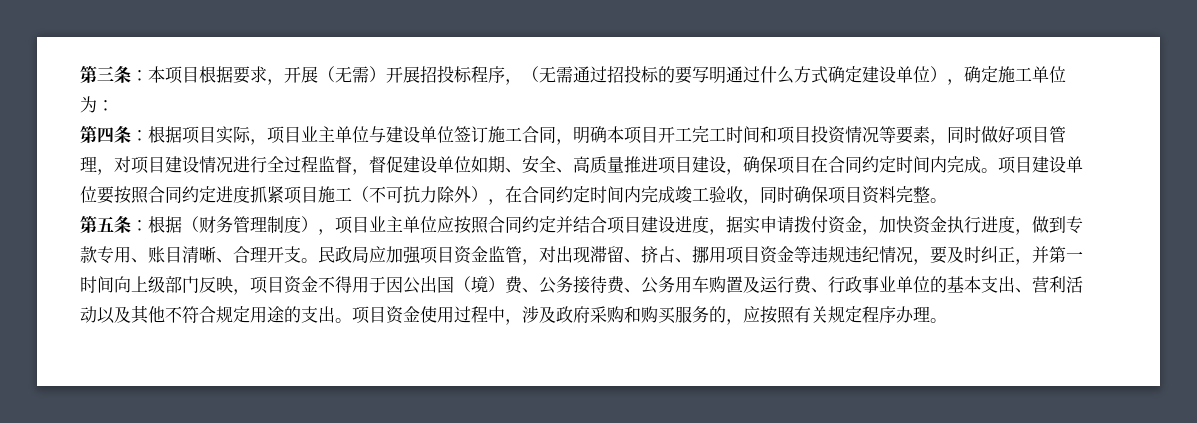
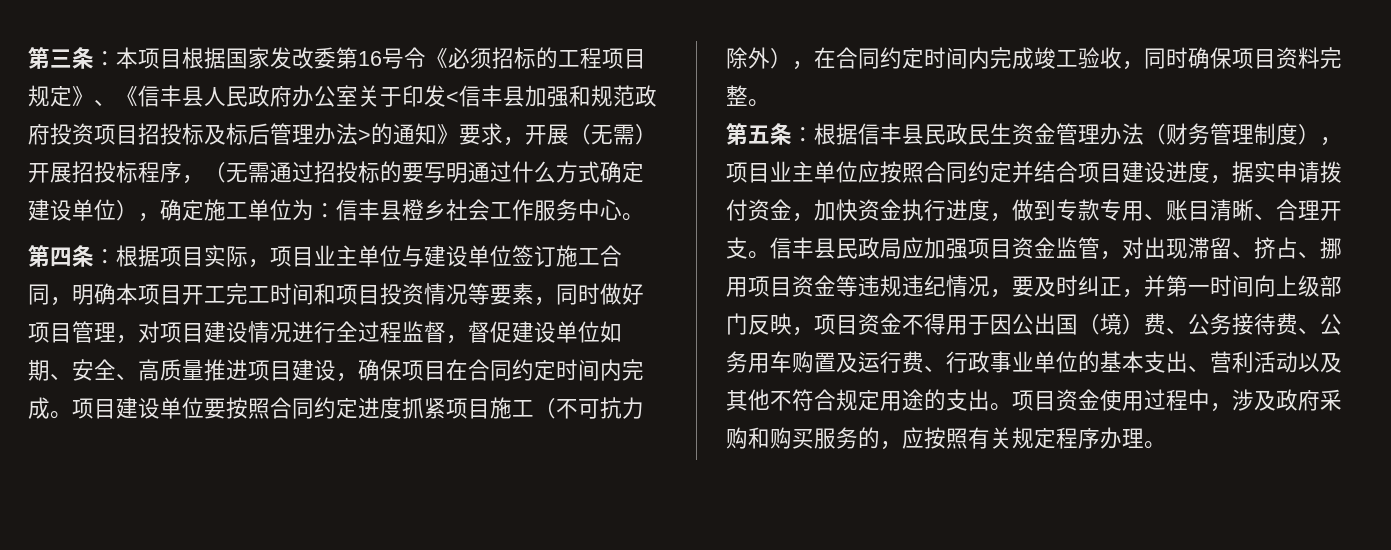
(233, 74) none -> [226,47,646,69] [28,85,657,107] [28,123,459,145] 国家发改委第16号令《必须招标的工程项目规定》、《信丰县人民政府办公室关于印发<信丰县加强和规范政府投资项目招投标及标后管理办法>的通知》
(114, 105) none -> [336,199,644,221] 信丰县橙乡社会工作服务中心。
(182, 224) none -> [858,123,1144,145] 信丰县民政民生资金管理办法
(318, 260) none -> [770,237,836,259] 信丰县

